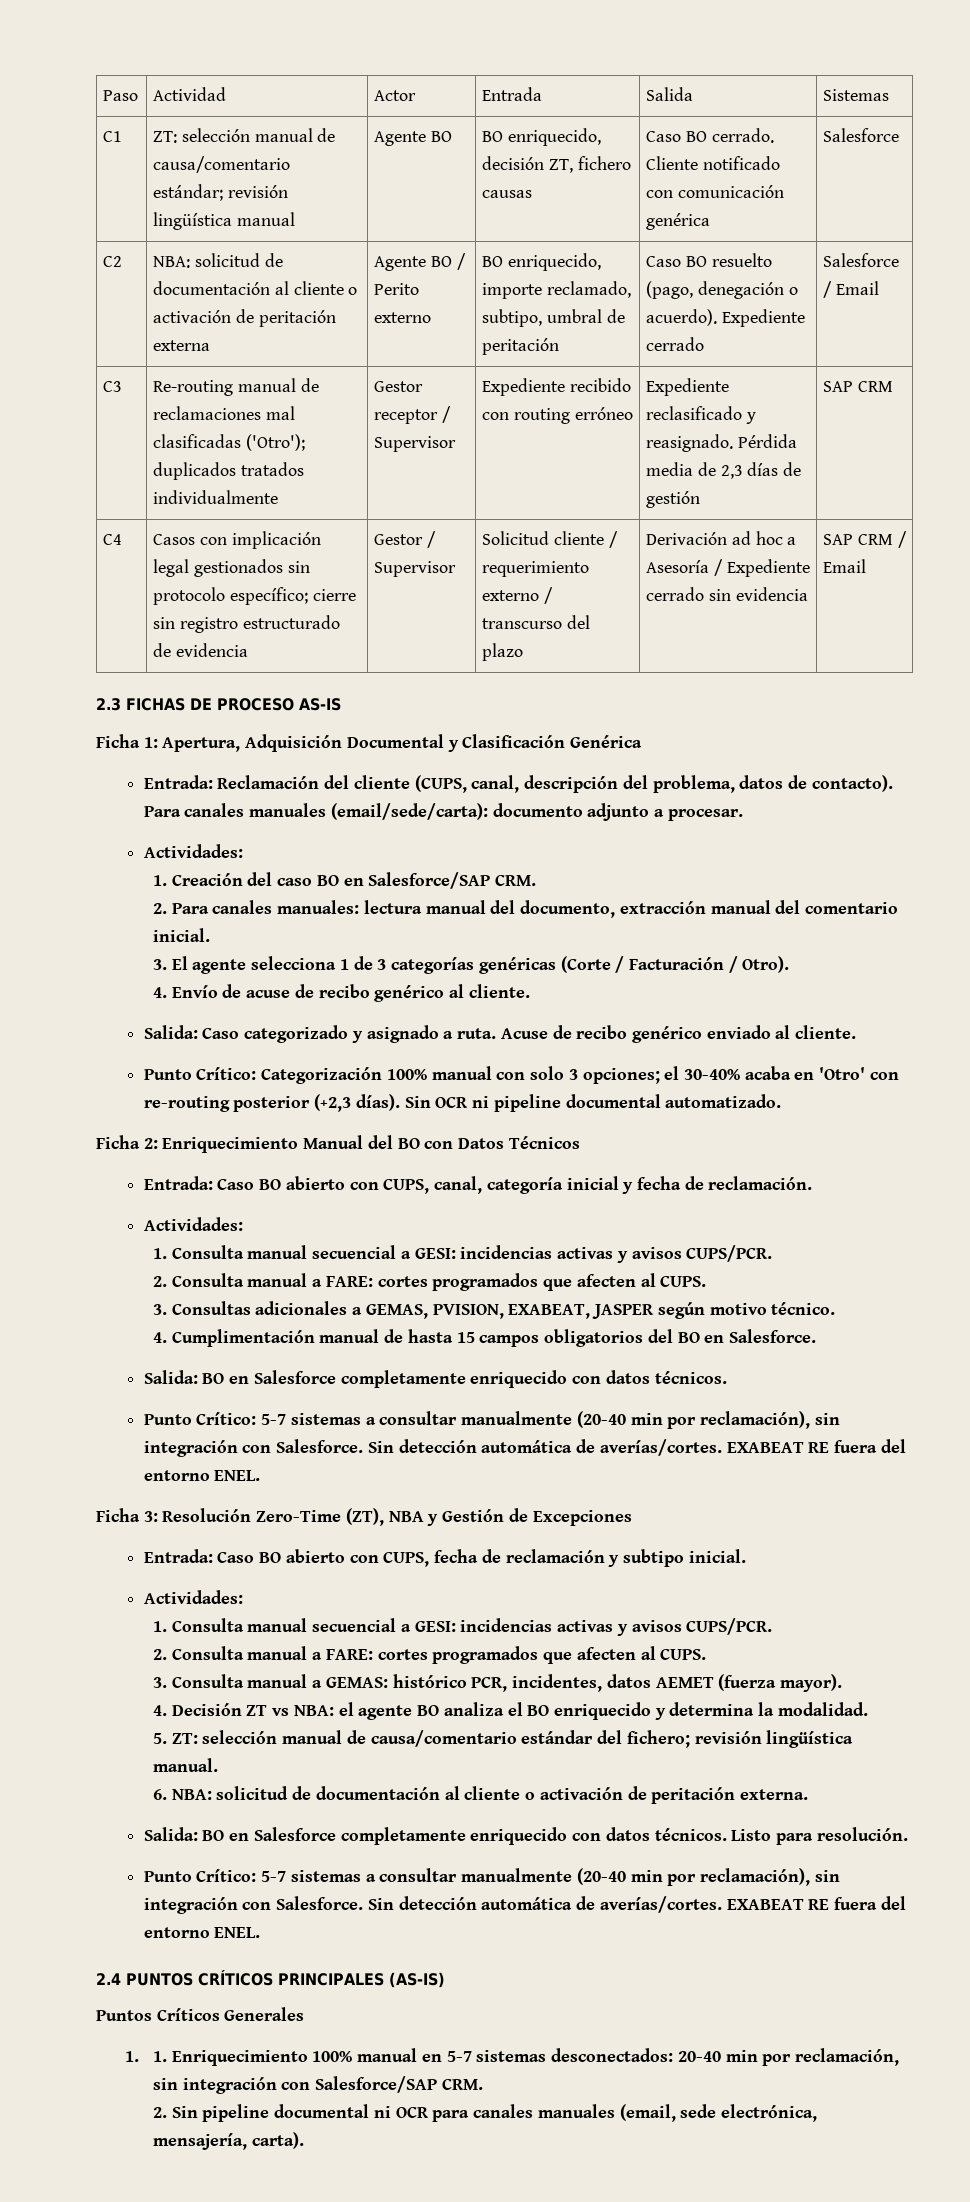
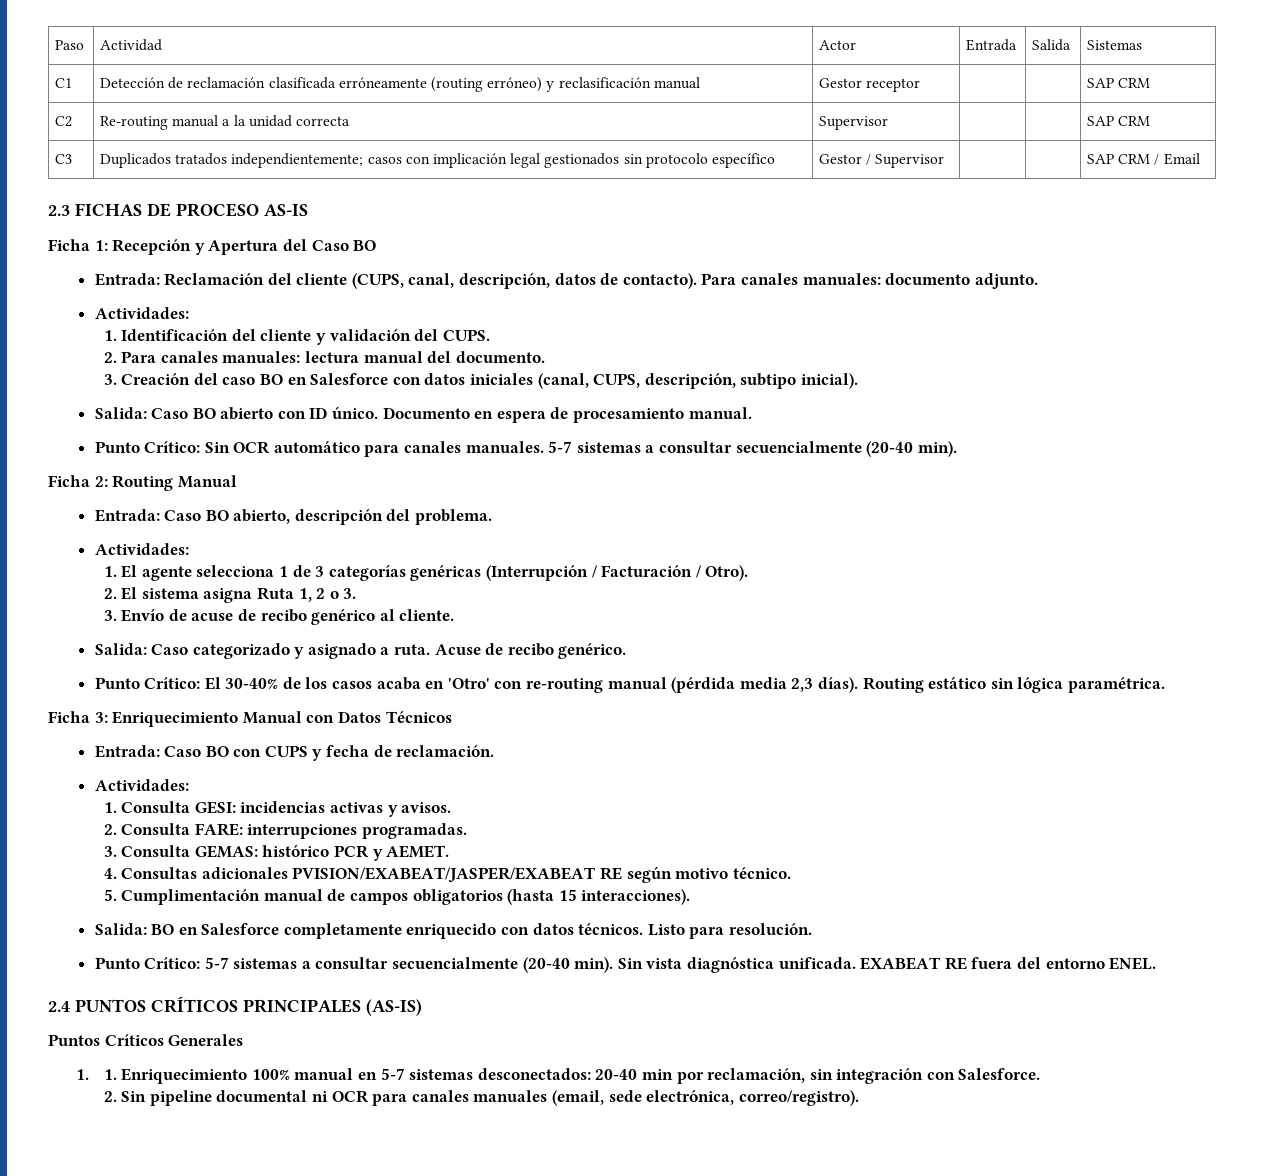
[153,128,336,143] [153,156,291,173] [153,184,288,201] [153,212,295,230] [374,131,452,146] [482,128,601,146] [482,156,631,173] [482,190,533,198] [646,128,774,143] [646,156,780,170] [646,185,784,198] [646,213,711,230] [823,128,900,142] [103,256,123,267] [153,253,283,268] [153,281,358,295] [153,309,336,327] [153,340,211,351] [374,253,466,271] [374,283,420,295] [374,312,432,323] [482,253,601,271] [482,281,631,299] [482,309,625,327] [482,338,560,355] [646,253,772,267] [646,281,798,299] [646,309,805,327] [646,337,705,351] [823,253,900,267] [823,281,879,298] [103,381,123,392] [153,378,319,396] [153,406,295,420] [153,434,305,451] [153,462,304,480] [153,490,279,504] [374,381,424,392] [374,406,451,424] [374,436,457,452] [482,378,631,396] [482,407,633,424] [646,378,730,396] [646,406,756,424] [646,434,797,452] [646,462,801,479] [646,491,701,508] [823,381,893,392] [103,534,123,545] [153,534,196,545] ZT: selección manual de causa/comentario estándar; revisión lingüística manual | Agente BO | BO enriquecido, decisión ZT, fichero causas | Caso BO cerrado. Cliente notificado con comunicación genérica | Salesforce // C2 | NBA: solicitud de documentación al cliente o activación de peritación externa | Agente BO / Perito externo | BO enriquecido, importe reclamado, subtipo, umbral de peritación | Caso BO resuelto (pago, denegación o acuerdo). Expediente cerrado | Salesforce / Email // C3 | Re-routing manual de reclamaciones mal clasificadas ('Otro'); duplicados tratados individualmente | Gestor receptor / Supervisor | Expediente recibido con routing erróneo | Expediente reclasificado y reasignado. Pérdida media de 2,3 días de gestión | SAP CRM // C4 | Casos -> [100,77,700,92] [819,78,921,92] [1087,78,1151,88] [55,116,73,127] [100,115,350,130] [819,116,889,130] [1087,116,1151,126] [55,154,73,164] [100,153,402,168] Detección de reclamación clasificada erróneamente (routing erróneo) y reclasificación manual | Gestor receptor | | | SAP CRM // C2 | Re-routing manual a la unidad correcta | Supervisor | | | SAP CRM // C3 | Duplicados tratados independientemente; casos
[229,587,356,605] [153,615,340,633] [153,643,248,657] [374,531,436,548] [374,561,457,577] [482,531,618,548] [482,561,590,577] [482,587,553,604] [482,615,590,629] [482,643,524,661] [646,531,797,545] [646,559,810,577] [646,587,808,601] específico; cierre sin registro estructurado de evidencia | Gestor / Supervisor | Solicitud cliente / requerimiento externo / transcurso del plazo | Derivación ad hoc a Asesoría / Expediente cerrado sin evidencia -> [711,153,775,168] [819,154,945,168] específico | Gestor / Supervisor | |
[162,734,643,752] Apertura, Adquisición Documental y Clasificación Genérica -> [112,239,377,255] Recepción y Apertura del Caso BO
[524,775,735,793] descripción del problema, -> [459,273,551,289] descripción,
[249,803,743,821] [143,844,243,858] [153,872,537,889] manuales (email/sede/carta): documento adjunto a procesar. // Actividades: // 1. Creación del caso BO en Salesforce/SAP CRM. -> [802,273,1038,289] [94,307,189,319] [103,329,490,345] manuales: documento adjunto. // Actividades: // 1. Identificación del cliente y validación del CUPS.
[520,900,898,918] [153,928,211,942] [153,959,168,970] documento, extracción manual del comentario inicial. // 3. -> [455,351,545,363] [103,373,858,389] [94,406,752,423] [94,441,957,457] [48,475,237,491] [94,509,493,525] [94,543,189,555] [103,566,117,577] documento. // 3. Creación del caso BO en Salesforce con datos iniciales (canal, CUPS, descripción, subtipo inicial). // Salida: Caso BO abierto con ID único. Documento en espera de procesamiento manual. // Punto Crítico: Sin OCR automático para canales manuales. 5-7 sistemas a consultar secuencialmente (20-40 min). // Ficha 2: Routing Manual // Entrada: Caso BO abierto, descripción del problema. // Actividades: // 1.
[560,956,611,973] (Corte -> [485,565,588,581] (Interrupción
[153,987,168,998] 4. -> [103,587,357,603] [103,610,117,621] 2. El sistema asigna Ruta 1, 2 o 3. // 3.
[632,1025,857,1043] [143,1066,741,1084] genérico enviado al cliente. // Punto Crítico: Categorización 100% manual con solo 3 opciones; el 30-40% -> [558,643,627,659] [94,677,373,690] genérico. // Punto Crítico: El 30-40% de los casos
[233,1094,782,1112] [96,1135,158,1149] posterior (+2,3 días). Sin OCR ni pipeline documental automatizado. // Ficha 2: -> [607,677,1165,693] [48,711,108,723] manual (pérdida media 2,3 días). Routing estático sin lógica paramétrica. // Ficha 3:
[367,1135,420,1149] del BO -> (302, 717) none
[285,1176,619,1194] abierto con CUPS, canal, categoría inicial -> [233,745,308,757] con CUPS
[247,1245,773,1263] [153,1273,707,1291] [153,1301,655,1319] manual secuencial a GESI: incidencias activas y avisos CUPS/PCR. // 2. Consulta manual a FARE: cortes programados que afecten al CUPS. // 3. Consultas adicionales a GEMAS, PVISION, EXABEAT, JASPER -> [194,801,452,817] [103,823,468,839] [103,845,450,861] [103,867,623,883] GESI: incidencias activas y avisos. // 2. Consulta FARE: interrupciones programadas. // 3. Consulta GEMAS: histórico PCR y AEMET. // 4. Consultas adicionales PVISION/EXABEAT/JASPER/EXABEAT RE
[153,1332,168,1343] 4. -> [103,889,117,901] 5.
[407,1329,816,1347] [143,1370,727,1388] [143,1411,840,1429] [143,1439,906,1457] [143,1470,261,1481] [96,1508,632,1526] [143,1549,746,1567] [143,1590,243,1604] [153,1618,773,1636] [153,1646,707,1664] [153,1674,842,1692] [153,1702,868,1720] [153,1730,854,1748] [153,1758,219,1772] [153,1786,808,1804] hasta 15 campos obligatorios del BO en Salesforce. // Salida: BO en Salesforce completamente enriquecido con datos técnicos. // Punto Crítico: 5-7 sistemas a consultar manualmente (20-40 min por reclamación), sin integración con Salesforce. Sin detección automática de averías/cortes. EXABEAT RE fuera del entorno ENEL. // Ficha 3: Resolución Zero-Time (ZT), NBA y Gestión de Excepciones // Entrada: Caso BO abierto con CUPS, fecha de reclamación y subtipo inicial. // Actividades: // 1. Consulta manual secuencial a GESI: incidencias activas y avisos CUPS/PCR. // 2. Consulta manual a FARE: cortes programados que afecten al CUPS. // 3. Consulta manual a GEMAS: histórico PCR, incidentes, datos AEMET (fuerza mayor). // 4. Decisión ZT vs NBA: el agente BO analiza el BO enriquecido y determina la modalidad. // 5. ZT: selección manual de causa/comentario estándar del fichero; revisión lingüística manual. // 6. NBA: solicitud de documentación al cliente o activación de peritación externa. -> [350,889,691,905] campos obligatorios (hasta 15 interacciones).
[461,1868,840,1886] [143,1896,722,1914] manualmente (20-40 min por reclamación), sin integración con Salesforce. Sin detección automática de averías/cortes. -> [392,957,856,973] secuencialmente (20-40 min). Sin vista diagnóstica unificada.
[315,2076,483,2093] Salesforce/SAP CRM. -> [958,1068,1041,1080] Salesforce.
[153,2132,304,2150] mensajería, carta). -> [738,1090,859,1106] correo/registro).

